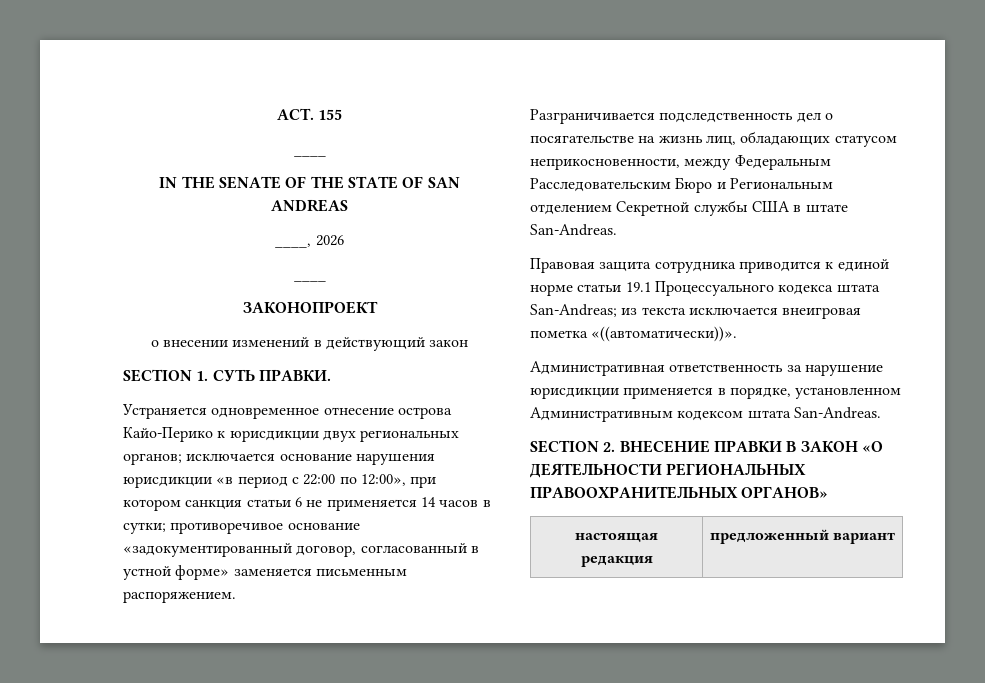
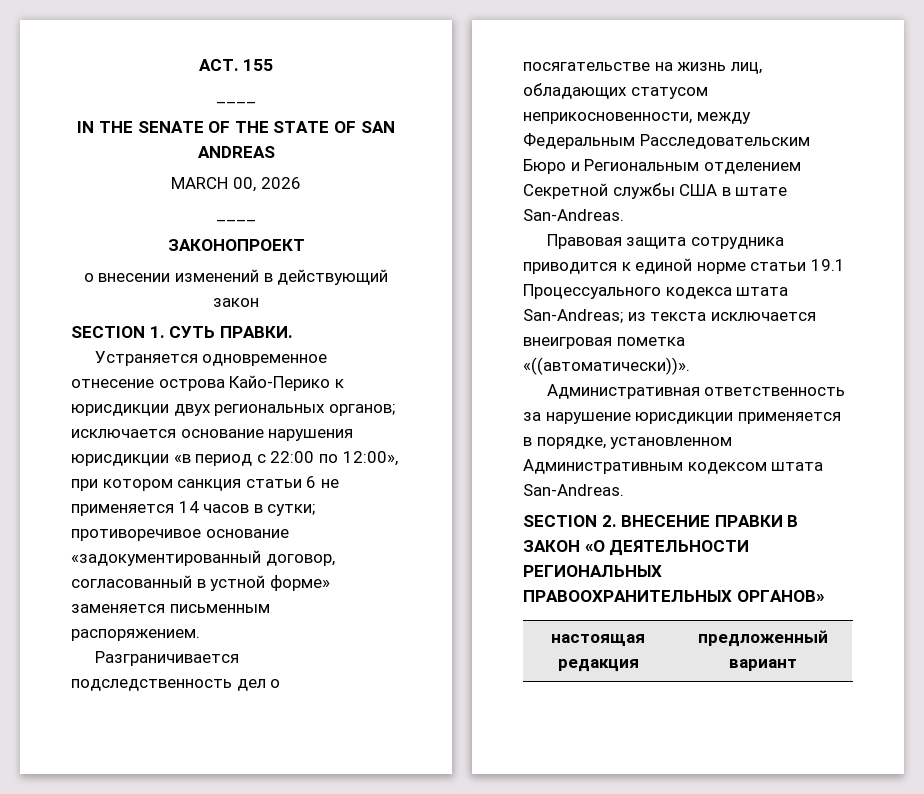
[275,243,312,248] ____, -> [171,177,256,192] MARCH 00,

